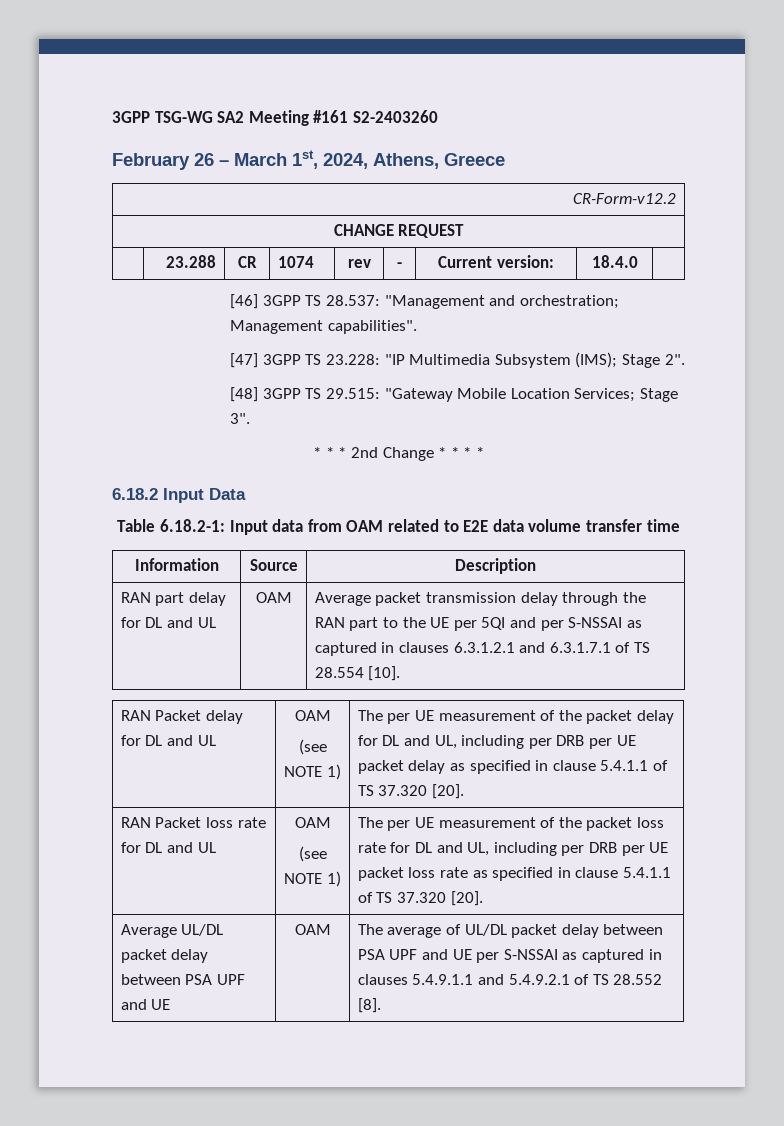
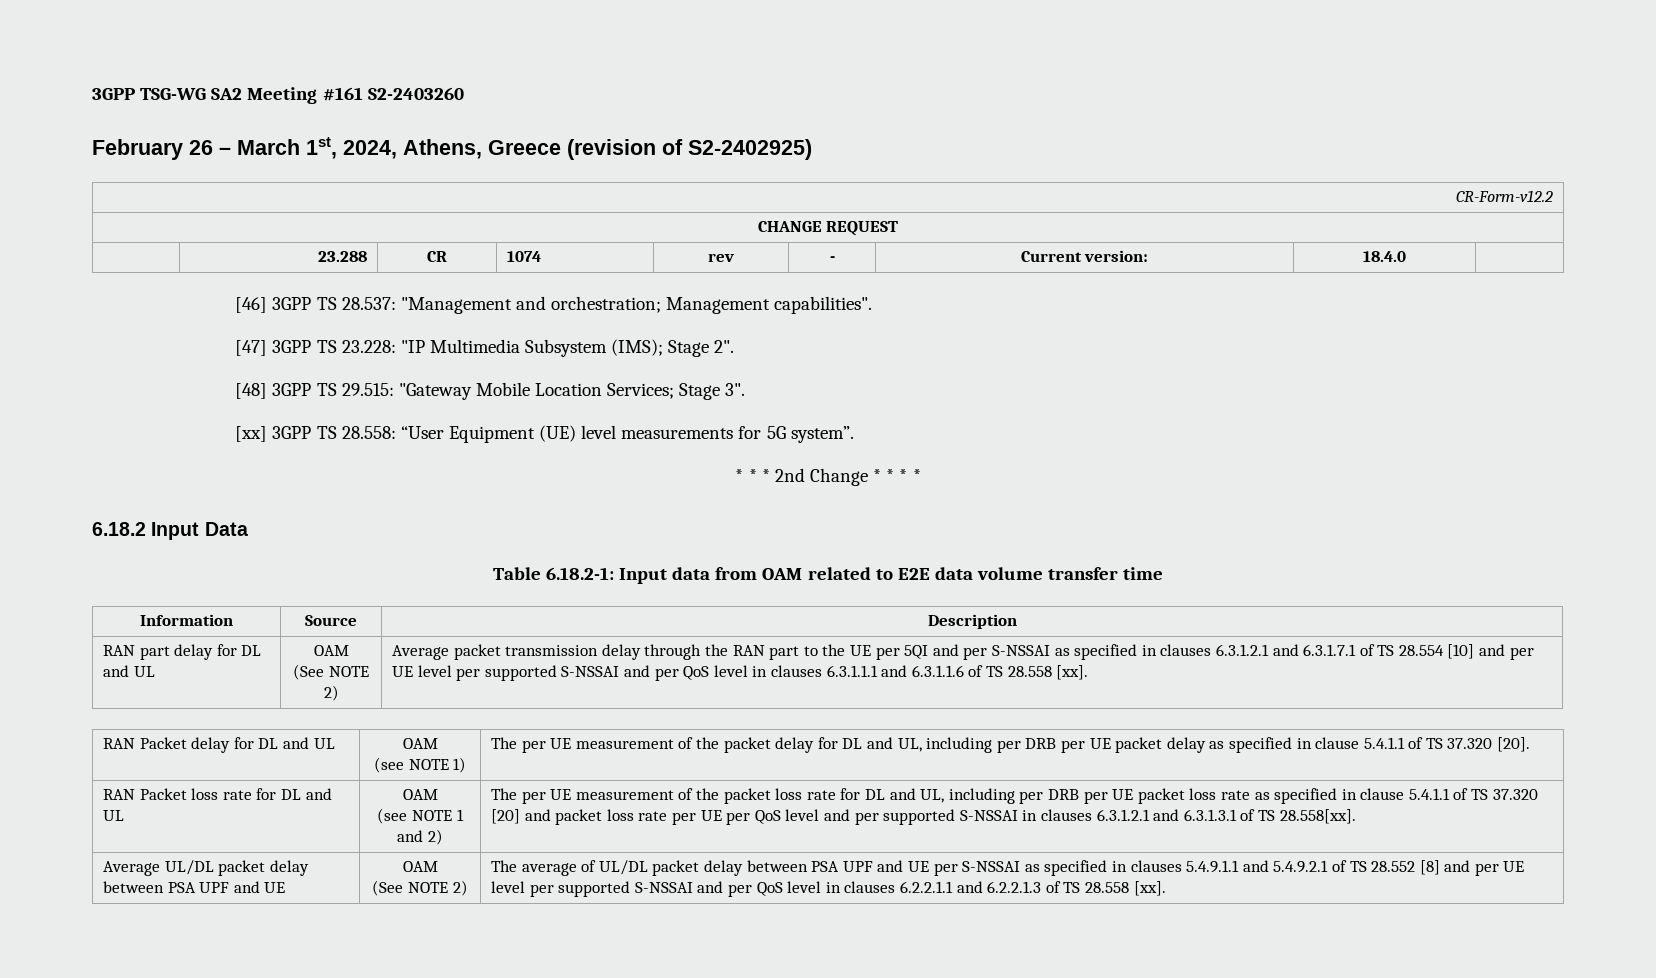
(505, 159) none -> [567,139,812,160] (revision of S2-2402925)
(251, 418) none -> [235,425,854,443] // [xx] 3GPP TS 28.558: “User Equipment (UE) level measurements for 5G system”.
(292, 597) none -> [293,664,369,680] [323,685,339,701] // (See NOTE 2)
[314,642,377,656] captured -> [1074,644,1138,660] specified
[368,666,401,681] [10]. -> [1447,644,1534,660] [392,665,1089,681] [10] and per UE level per supported S-NSSAI and per QoS level in clauses 6.3.1.1.1 and 6.3.1.1.6 of TS 28.558 [xx].
[326,871,341,887] 1) -> [456,809,464,821] [397,829,443,845] 1 and 2)
[450,891,483,906] [20]. -> [491,809,1356,825] [20] and packet loss rate per UE per QoS level and per supported S-NSSAI in clauses 6.3.1.2.1 and 6.3.1.3.1 of TS 28.558[xx].
(331, 929) none -> [372,880,468,896] // (See NOTE 2)
[582,949,645,963] captured -> [1044,860,1108,876] specified
[357,998,381,1013] [8]. -> [1419,860,1525,876] [491,881,1166,897] [8] and per UE level per supported S-NSSAI and per QoS level in clauses 6.2.2.1.1 and 6.2.2.1.3 of TS 28.558 [xx].

